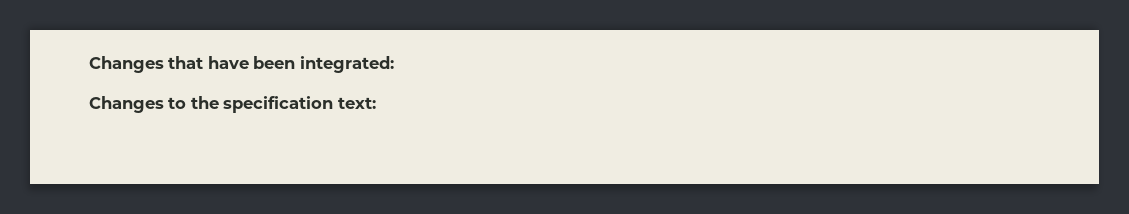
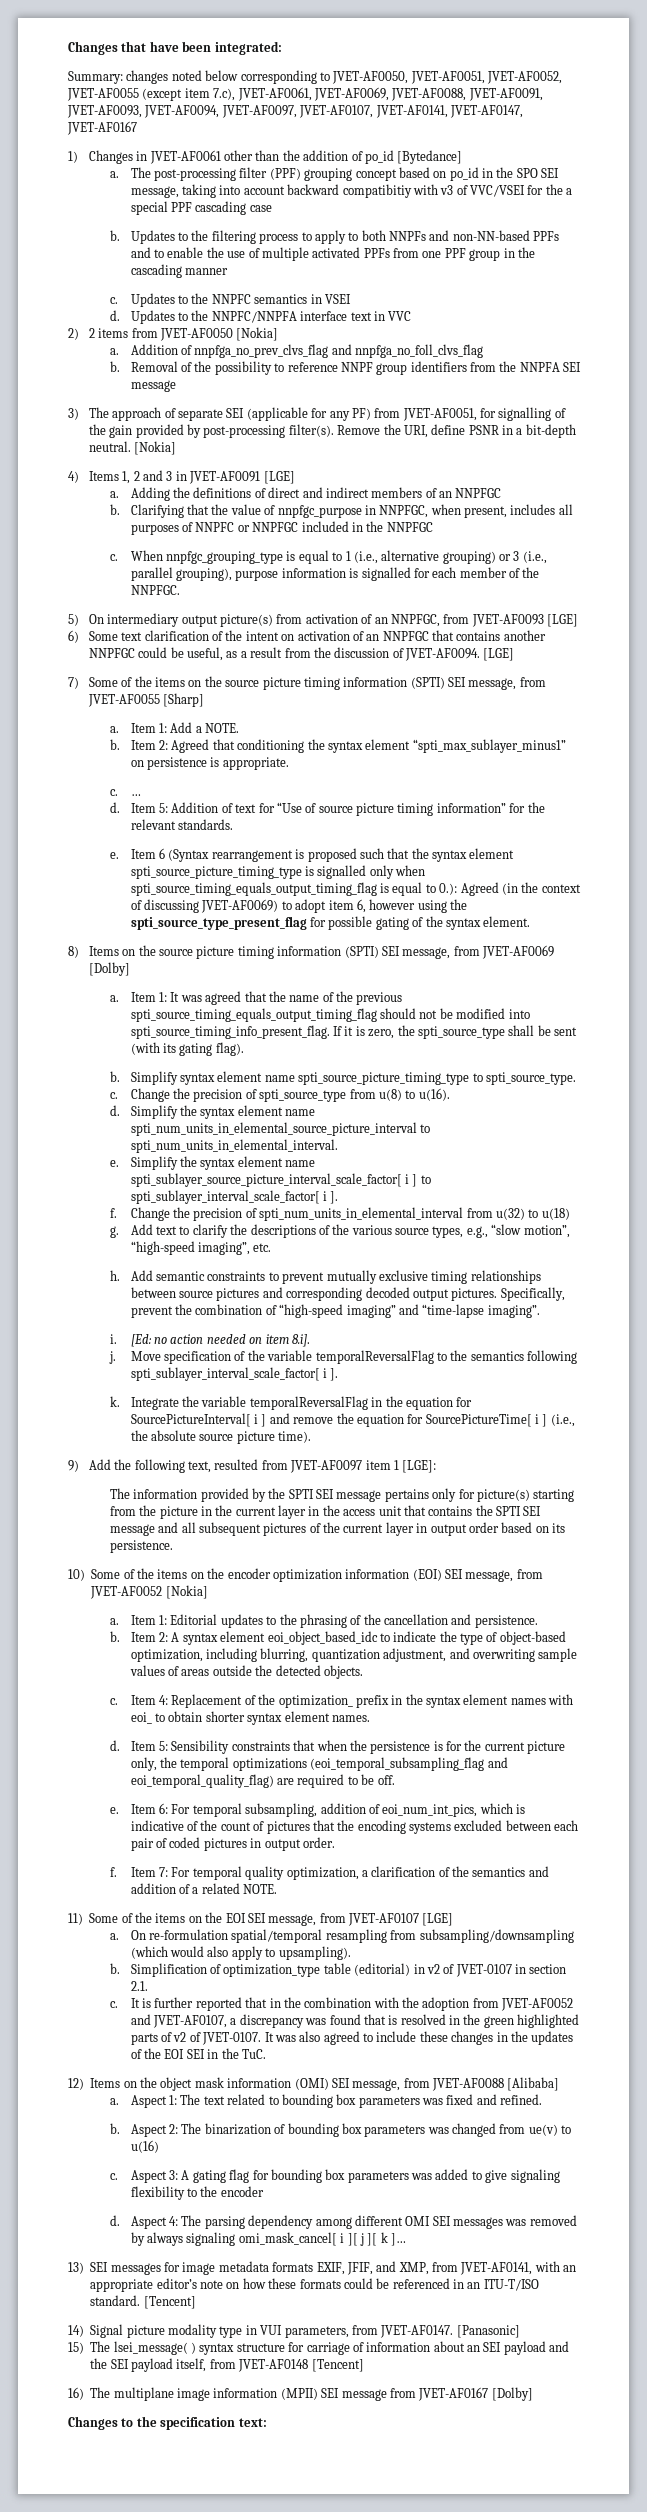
(394, 64) none -> [68,70,562,84] [67,87,543,101] [67,105,523,118] [67,121,137,135] [68,150,463,164] [109,167,560,181] [130,184,573,198] [130,201,272,215] [109,230,560,244] [130,247,535,261] [130,264,229,278] [109,293,351,307] [109,310,412,324] [68,327,279,341] [109,344,484,358] [109,361,582,375] [130,380,176,392] [68,407,566,421] [88,424,576,438] [88,441,177,455] [68,470,295,484] [109,487,502,501] [109,504,573,518] [130,521,433,535] [109,550,547,564] [130,567,540,581] [130,585,180,595] [68,613,579,627] [68,630,546,643] [88,647,515,661] [68,676,546,690] [87,693,205,707] [109,722,240,733] [109,739,566,753] [130,757,289,770] [109,789,141,796] [109,802,545,816] [130,819,234,830] [109,848,515,862] [130,865,426,879] [130,882,581,896] [130,899,468,913] [130,916,531,930] [68,945,555,959] [88,962,130,976] [109,991,403,1005] [130,1008,530,1022] [130,1025,578,1039] [130,1042,244,1056] [109,1071,576,1085] [109,1088,450,1102] [109,1105,316,1119] [130,1122,431,1136] [130,1139,338,1153] [109,1156,316,1170] [130,1173,431,1187] [130,1190,339,1204] [109,1207,570,1221] [109,1224,570,1238] [130,1241,272,1255] [109,1270,541,1284] [130,1287,565,1301] [130,1304,540,1318] [109,1334,310,1347] [108,1350,578,1364] [130,1367,339,1381] [109,1396,473,1410] [130,1413,575,1427] [130,1430,312,1444] [68,1459,437,1473] [109,1488,575,1502] [109,1505,542,1519] [109,1522,566,1536] [109,1540,173,1553] [68,1568,543,1582] [90,1585,208,1599] [109,1614,538,1628] [109,1631,566,1645] [130,1648,578,1662] [129,1665,363,1679] [109,1694,574,1708] [130,1711,370,1725] [109,1740,566,1754] [130,1757,508,1771] [130,1774,395,1788] [109,1803,526,1817] [130,1820,579,1834] [130,1837,335,1851] [109,1866,549,1880] [130,1883,278,1894] [68,1912,454,1926] [109,1929,574,1943] [130,1946,351,1960] [109,1963,567,1977] [130,1981,148,1991] [109,1997,574,2011] [130,2014,580,2028] [130,2031,574,2045] [130,2048,266,2059] [68,2077,560,2091] [109,2094,543,2108] [109,2123,572,2137] [130,2140,159,2153] [109,2169,560,2183] [130,2186,264,2200] [109,2215,577,2229] [130,2232,407,2246] [68,2261,577,2275] [90,2278,539,2292] [90,2295,196,2309] [68,2324,520,2338] [68,2341,570,2355] [90,2358,364,2372] [68,2387,533,2401] // Summary: changes noted below corresponding to JVET-AF0050, JVET-AF0051, JVET-AF0052, JVET-AF0055 (except item 7.c), JVET-AF0061, JVET-AF0069, JVET-AF0088, JVET-AF0091, JVET-AF0093, JVET-AF0094, JVET-AF0097, JVET-AF0107, JVET-AF0141, JVET-AF0147, JVET-AF0167 // 1) Changes in JVET-AF0061 other than the addition of po_id [Bytedance] // a. The post-processing filter (PPF) grouping concept based on po_id in the SPO SEI message, taking into account backward compatibitiy with v3 of VVC/VSEI for the a special PPF cascading case // b. Updates to the filtering process to apply to both NNPFs and non-NN-based PPFs and to enable the use of multiple activated PPFs from one PPF group in the cascading manner // c. Updates to the NNPFC semantics in VSEI // d. Updates to the NNPFC/NNPFA interface text in VVC // 2) 2 items from JVET-AF0050 [Nokia] // a. Addition of nnpfga_no_prev_clvs_flag and nnpfga_no_foll_clvs_flag // b. Removal of the possibility to reference NNPF group identifiers from the NNPFA SEI message // 3) The approach of separate SEI (applicable for any PF) from JVET-AF0051, for signalling of the gain provided by post-processing filter(s). Remove the URI, define PSNR in a bit-depth neutral. [Nokia] // 4) Items 1, 2 and 3 in JVET-AF0091 [LGE] // a. Adding the definitions of direct and indirect members of an NNPFGC // b. Clarifying that the value of nnpfgc_purpose in NNPFGC, when present, includes all purposes of NNPFC or NNPFGC included in the NNPFGC // c. When nnpfgc_grouping_type is equal to 1 (i.e., alternative grouping) or 3 (i.e., parallel grouping), purpose information is signalled for each member of the NNPFGC. // 5) On intermediary output picture(s) from activation of an NNPFGC, from JVET-AF0093 [LGE] // 6) Some text clarification of the intent on activation of an NNPFGC that contains another NNPFGC could be useful, as a result from the discussion of JVET-AF0094. [LGE] // 7) Some of the items on the source picture timing information (SPTI) SEI message, from JVET-AF0055 [Sharp] // a. Item 1: Add a NOTE. // b. Item 2: Agreed that conditioning the syntax element “spti_max_sublayer_minus1” on persistence is appropriate. // c. … // d. Item 5: Addition of text for “Use of source picture timing information” for the relevant standards. // e. Item 6 (Syntax rearrangement is proposed such that the syntax element spti_source_picture_timing_type is signalled only when spti_source_timing_equals_output_timing_flag is equal to 0.): Agreed (in the context of discussing JVET-AF0069) to adopt item 6, however using the spti_source_type_present_flag for possible gating of the syntax element. // 8) Items on the source picture timing information (SPTI) SEI message, from JVET-AF0069 [Dolby] // a. Item 1: It was agreed that the name of the previous spti_source_timing_equals_output_timing_flag should not be modified into spti_source_timing_info_present_flag. If it is zero, the spti_source_type shall be sent (with its gating flag). // b. Simplify syntax element name spti_source_picture_timing_type to spti_source_type. // c. Change the precision of spti_source_type from u(8) to u(16). // d. Simplify the syntax element name spti_num_units_in_elemental_source_picture_interval to spti_num_units_in_elemental_interval. // e. Simplify the syntax element name spti_sublayer_source_picture_interval_scale_factor[ i ] to spti_sublayer_interval_scale_factor[ i ]. // f. Change the precision of spti_num_units_in_elemental_interval from u(32) to u(18) // g. Add text to clarify the descriptions of the various source types, e.g., “slow motion”, “high-speed imaging”, etc. // h. Add semantic constraints to prevent mutually exclusive timing relationships between source pictures and corresponding decoded output pictures. Specifically, prevent the combination of “high-speed imaging” and “time-lapse imaging”. // i. [Ed: no action needed on item 8.i]. // j. Move specification of the variable temporalReversalFlag to the semantics following spti_sublayer_interval_scale_factor[ i ]. // k. Integrate the variable temporalReversalFlag in the equation for SourcePictureInterval[ i ] and remove the equation for SourcePictureTime[ i ] (i.e., the absolute source picture time). // 9) Add the following text, resulted from JVET-AF0097 item 1 [LGE]: // The information provided by the SPTI SEI message pertains only for picture(s) starting from the picture in the current layer in the access unit that contains the SPTI SEI message and all subsequent pictures of the current layer in output order based on its persistence. // 10) Some of the items on the encoder optimization information (EOI) SEI message, from JVET-AF0052 [Nokia] // a. Item 1: Editorial updates to the phrasing of the cancellation and persistence. // b. Item 2: A syntax element eoi_object_based_idc to indicate the type of object-based optimization, including blurring, quantization adjustment, and overwriting sample values of areas outside the detected objects. // c. Item 4: Replacement of the optimization_ prefix in the syntax element names with eoi_ to obtain shorter syntax element names. // d. Item 5: Sensibility constraints that when the persistence is for the current picture only, the temporal optimizations (eoi_temporal_subsampling_flag and eoi_temporal_quality_flag) are required to be off. // e. Item 6: For temporal subsampling, addition of eoi_num_int_pics, which is indicative of the count of pictures that the encoding systems excluded between each pair of coded pictures in output order. // f. Item 7: For temporal quality optimization, a clarification of the semantics and addition of a related NOTE. // 11) Some of the items on the EOI SEI message, from JVET-AF0107 [LGE] // a. On re-formulation spatial/temporal resampling from subsampling/downsampling (which would also apply to upsampling). // b. Simplification of optimization_type table (editorial) in v2 of JVET-0107 in section 2.1. // c. It is further reported that in the combination with the adoption from JVET-AF0052 and JVET-AF0107, a discrepancy was found that is resolved in the green highlighted parts of v2 of JVET-0107. It was also agreed to include these changes in the updates of the EOI SEI in the TuC. // 12) Items on the object mask information (OMI) SEI message, from JVET-AF0088 [Alibaba] // a. Aspect 1: The text related to bounding box parameters was fixed and refined. // b. Aspect 2: The binarization of bounding box parameters was changed from ue(v) to u(16) // c. Aspect 3: A gating flag for bounding box parameters was added to give signaling flexibility to the encoder // d. Aspect 4: The parsing dependency among different OMI SEI messages was removed by always signaling omi_mask_cancel[ i ][ j ][ k ]… // 13) SEI messages for image metadata formats EXIF, JFIF, and XMP, from JVET-AF0141, with an appropriate editor’s note on how these formats could be referenced in an ITU-T/ISO standard. [Tencent] // 14) Signal picture modality type in VUI parameters, from JVET-AF0147. [Panasonic] // 15) The lsei_message( ) syntax structure for carriage of information about an SEI payload and the SEI payload itself, from JVET-AF0148 [Tencent] // 16) The multiplane image information (MPII) SEI message from JVET-AF0167 [Dolby]

